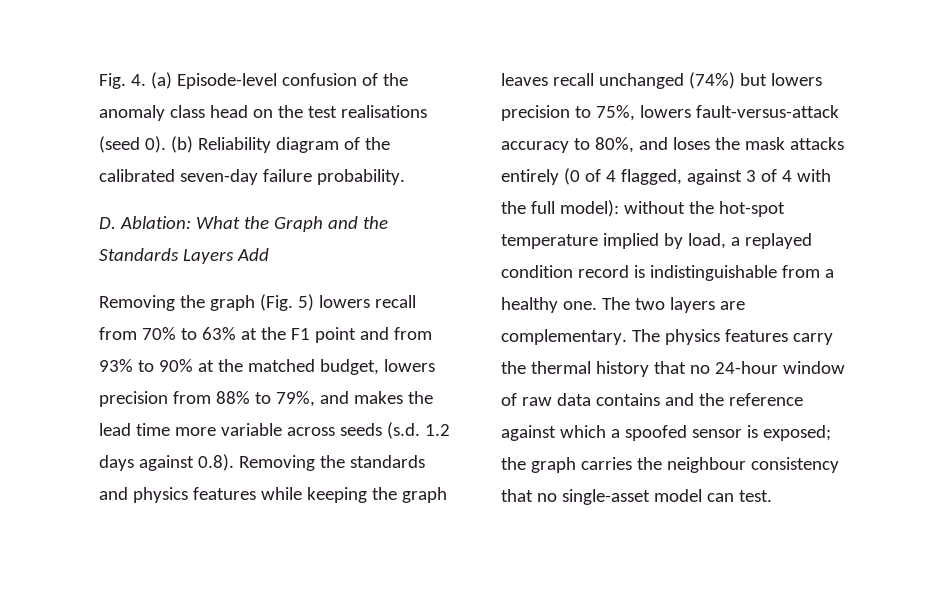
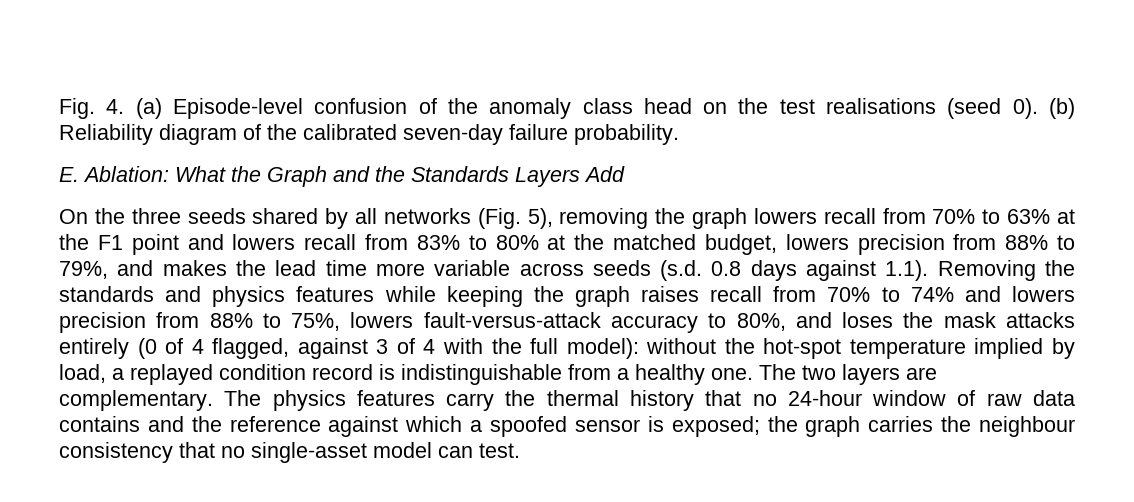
[99,217,116,229] D. -> [59,167,79,182] E.
[99,294,314,311] Removing the graph (Fig. 5) -> [59,208,748,229] On the three seeds shared by all networks (Fig. 5), removing the graph
[393,327,432,340] [99,359,193,372] from 93% to 90% -> [232,234,539,250] lowers recall from 83% to 80%
[424,424,450,436] 1.2 -> [711,261,742,276] 0.8
[197,454,234,471] 0.8). -> [885,260,929,281] 1.1).
[501,72,822,89] [501,105,570,121] leaves recall unchanged (74%) but lowers precision -> [641,286,1075,302] [59,312,253,333] raises recall from 70% to 74% and lowers precision from 88%

